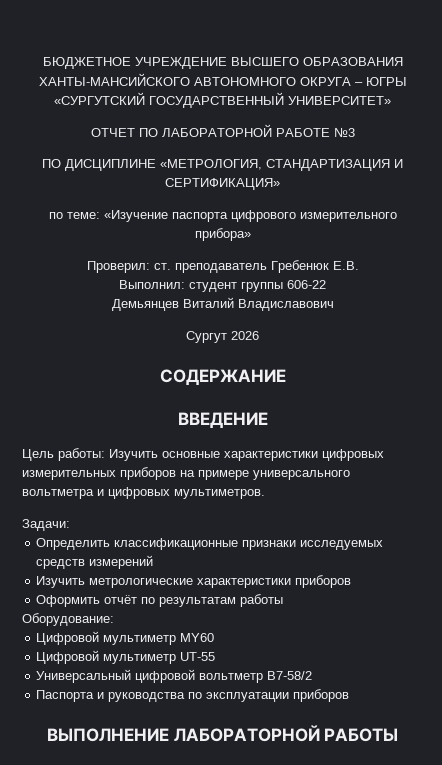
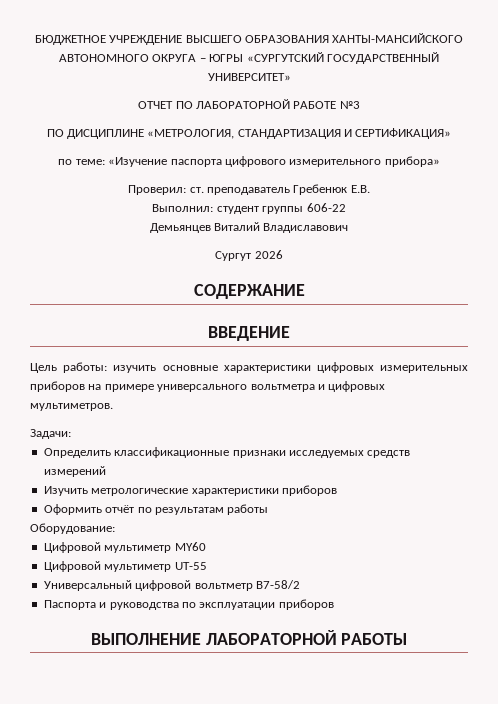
[109,449,158,461] Изучить -> [113,365,157,373] изучить

